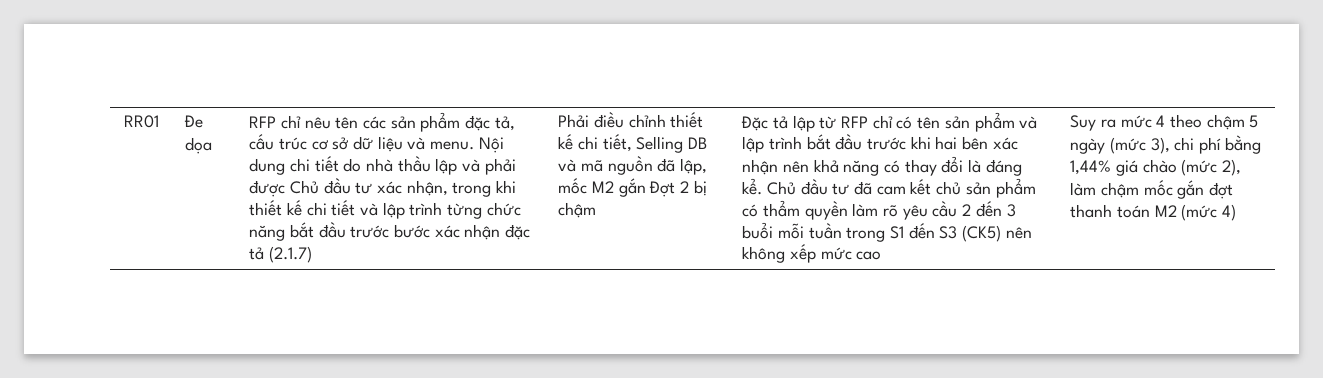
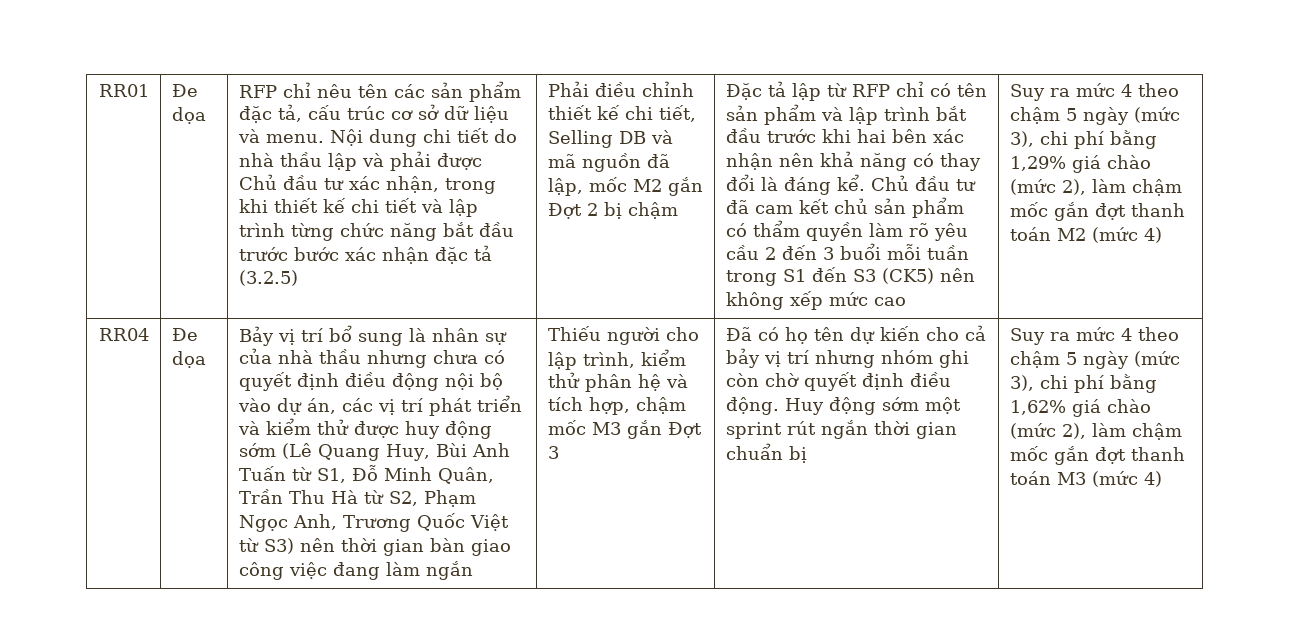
[268,246,312,263] (2.1.7) -> [238,270,298,286] (3.2.5)
[1070,160,1112,175] 1,44% -> [1009,156,1066,171] 1,29%
(1237, 212) none -> [98,328,149,341] [171,328,198,341] [171,351,206,368] [238,325,507,346] [238,348,505,368] [238,372,503,391] [237,395,522,416] [237,418,492,439] [238,443,510,461] [238,465,494,484] [238,489,476,507] [238,513,509,532] [238,538,511,556] [238,561,473,580] [547,326,699,345] [547,349,686,370] [547,372,688,392] [547,397,686,415] [547,420,702,439] [547,446,559,459] [725,325,986,344] [725,348,969,368] [725,372,951,391] [725,397,961,415] [725,420,957,439] [725,443,807,463] [1009,327,1179,345] [1009,351,1180,369] [1009,374,1157,393] [1009,399,1151,417] [1009,423,1182,440] [1009,446,1185,465] [1009,471,1162,487] // RR04 | Đe dọa | Bảy vị trí bổ sung là nhân sự của nhà thầu nhưng chưa có quyết định điều động nội bộ vào dự án, các vị trí phát triển và kiểm thử được huy động sớm (Lê Quang Huy, Bùi Anh Tuấn từ S1, Đỗ Minh Quân, Trần Thu Hà từ S2, Phạm Ngọc Anh, Trương Quốc Việt từ S3) nên thời gian bàn giao công việc đang làm ngắn | Thiếu người cho lập trình, kiểm thử phân hệ và tích hợp, chậm mốc M3 gắn Đợt 3 | Đã có họ tên dự kiến cho cả bảy vị trí nhưng nhóm ghi còn chờ quyết định điều động. Huy động sớm một sprint rút ngắn thời gian chuẩn bị | Suy ra mức 4 theo chậm 5 ngày (mức 3), chi phí bằng 1,62% giá chào (mức 2), làm chậm mốc gắn đợt thanh toán M3 (mức 4)

